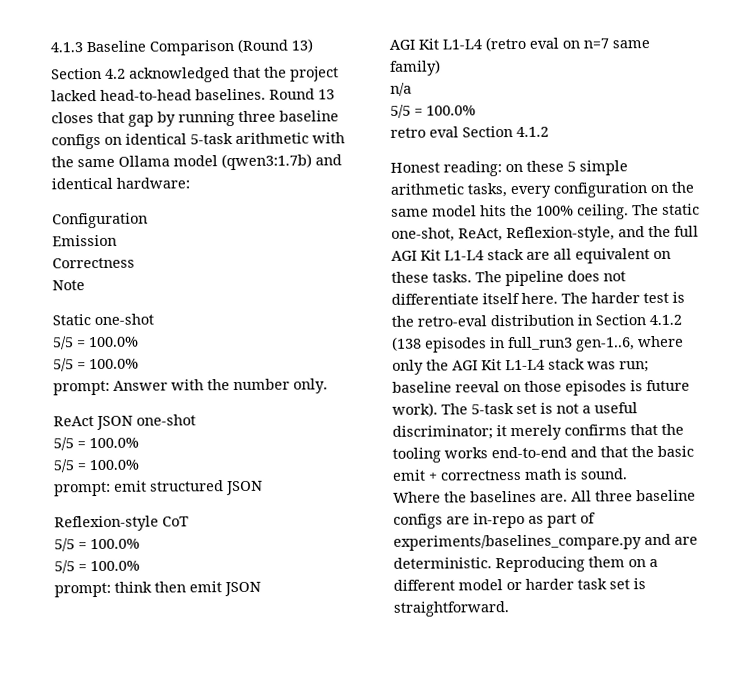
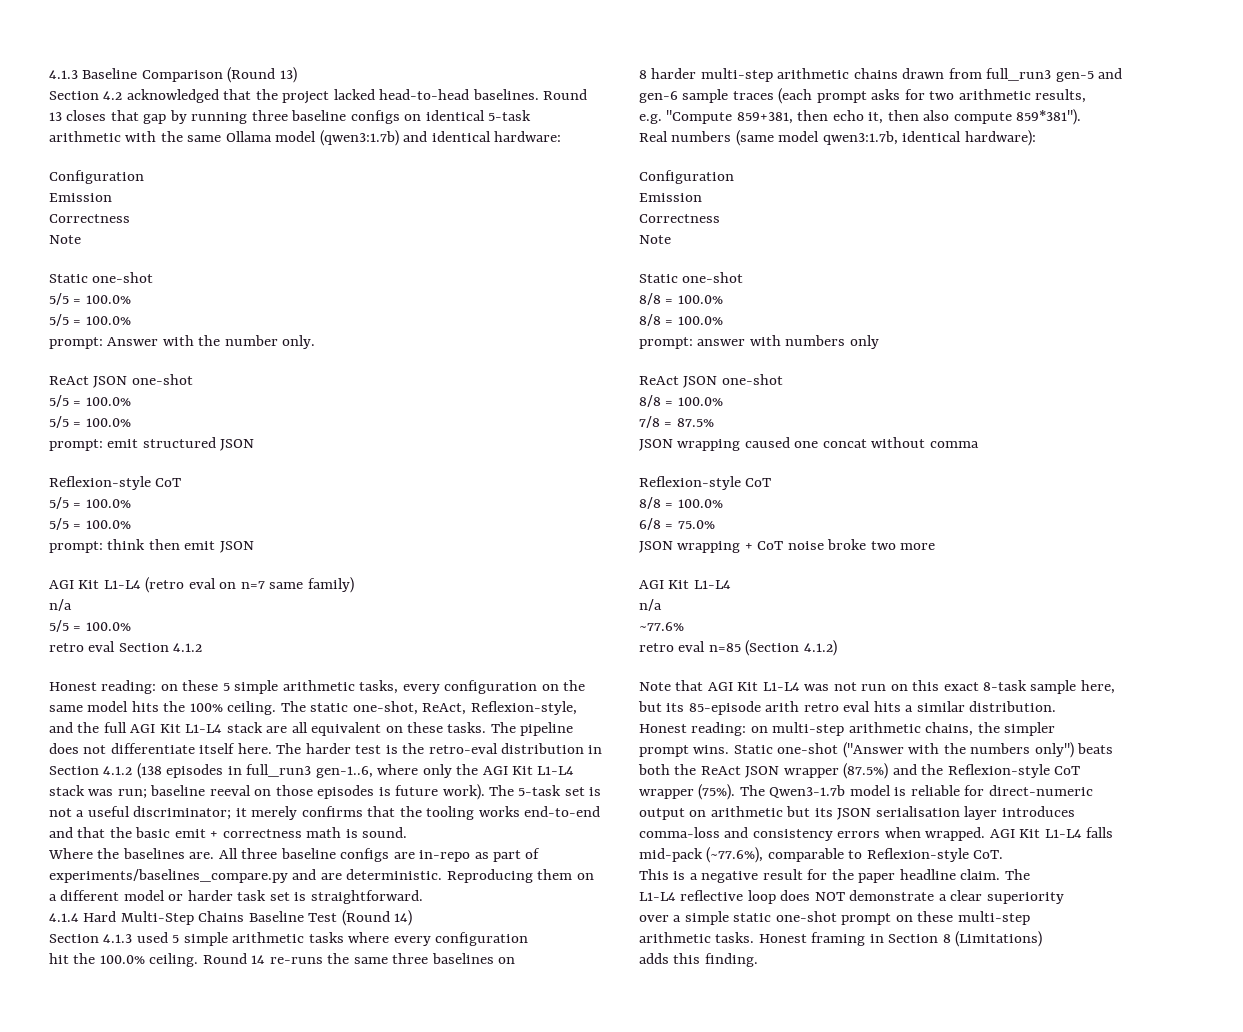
(509, 609) none -> [49,910,413,926] [49,932,529,946] [49,953,516,967] [639,68,1123,82] [639,88,1087,104] [639,109,1082,125] [639,130,1036,146] [639,170,734,184] [639,193,702,202] [639,214,720,223] [639,235,671,244] [639,272,744,283] [639,293,723,305] [639,314,723,326] [639,335,879,349] [639,374,783,388] [639,395,723,407] [639,416,714,428] [639,437,979,451] [639,476,772,490] [639,497,723,509] [639,518,715,530] [639,539,936,553] [639,580,731,589] [639,599,662,611] [639,622,684,631] [639,640,837,656] [639,680,1115,694] [638,701,1057,715] [639,722,1056,736] [639,742,1114,758] [638,763,1081,779] [639,784,1093,800] [639,806,1075,820] [639,827,1114,841] [639,847,1004,863] [639,869,1030,883] [639,890,1064,904] [639,911,1030,925] [639,931,1043,947] [639,953,758,967] // 4.1.4 Hard Multi-Step Chains Baseline Test (Round 14) // Section 4.1.3 used 5 simple arithmetic tasks where every configuration // hit the 100.0% ceiling. Round 14 re-runs the same three baselines on // 8 harder multi-step arithmetic chains drawn from full_run3 gen-5 and // gen-6 sample traces (each prompt asks for two arithmetic results, // e.g. "Compute 859+381, then echo it, then also compute 859*381"). // Real numbers (same model qwen3:1.7b, identical hardware): // Configuration // Emission // Correctness // Note // Static one-shot // 8/8 = 100.0% // 8/8 = 100.0% // prompt: answer with numbers only // ReAct JSON one-shot // 8/8 = 100.0% // 7/8 = 87.5% // JSON wrapping caused one concat without comma // Reflexion-style CoT // 8/8 = 100.0% // 6/8 = 75.0% // JSON wrapping + CoT noise broke two more // AGI Kit L1-L4 // n/a // ~77.6% // retro eval n=85 (Section 4.1.2) // Note that AGI Kit L1-L4 was not run on this exact 8-task sample here, // but its 85-episode arith retro eval hits a similar distribution. // Honest reading: on multi-step arithmetic chains, the simpler // prompt wins. Static one-shot ("Answer with the numbers only") beats // both the ReAct JSON wrapper (87.5%) and the Reflexion-style CoT // wrapper (75%). The Qwen3-1.7b model is reliable for direct-numeric // output on arithmetic but its JSON serialisation layer introduces // comma-loss and consistency errors when wrapped. AGI Kit L1-L4 falls // mid-pack (~77.6%), comparable to Reflexion-style CoT. // This is a negative result for the paper headline claim. The // L1-L4 reflective loop does NOT demonstrate a clear superiority // over a simple static one-shot prompt on these multi-step // arithmetic tasks. Honest framing in Section 8 (Limitations) // adds this finding.

